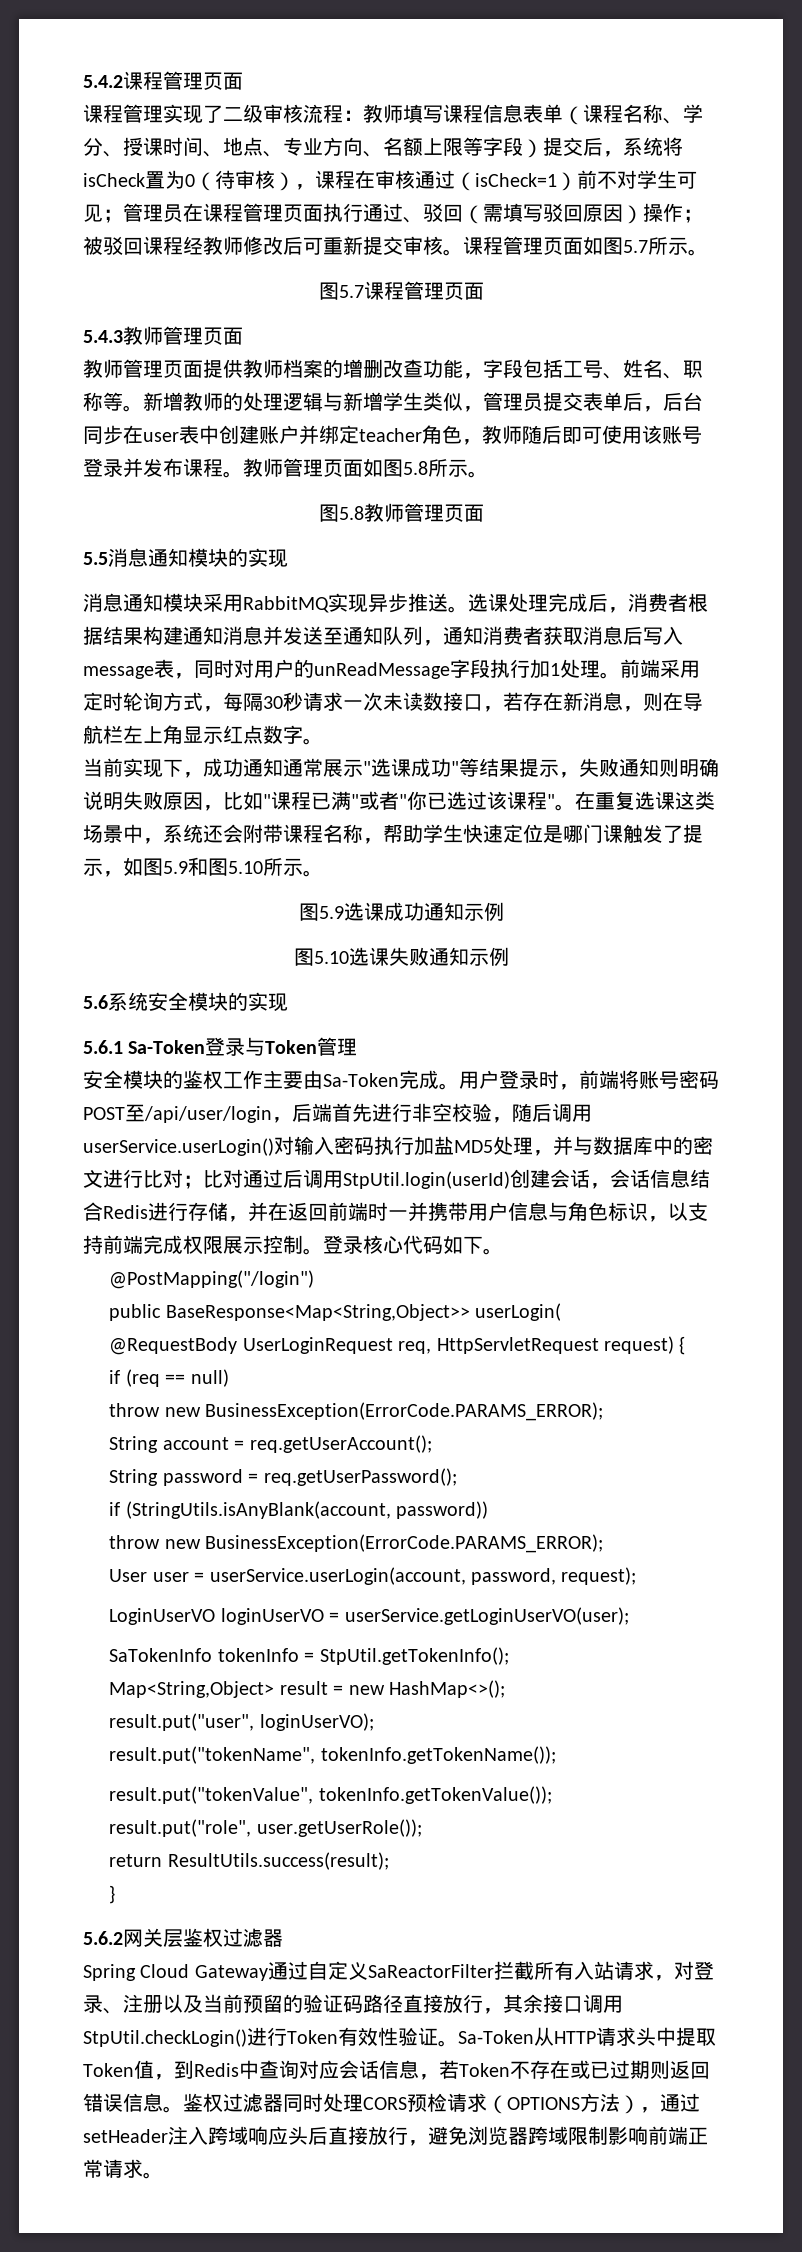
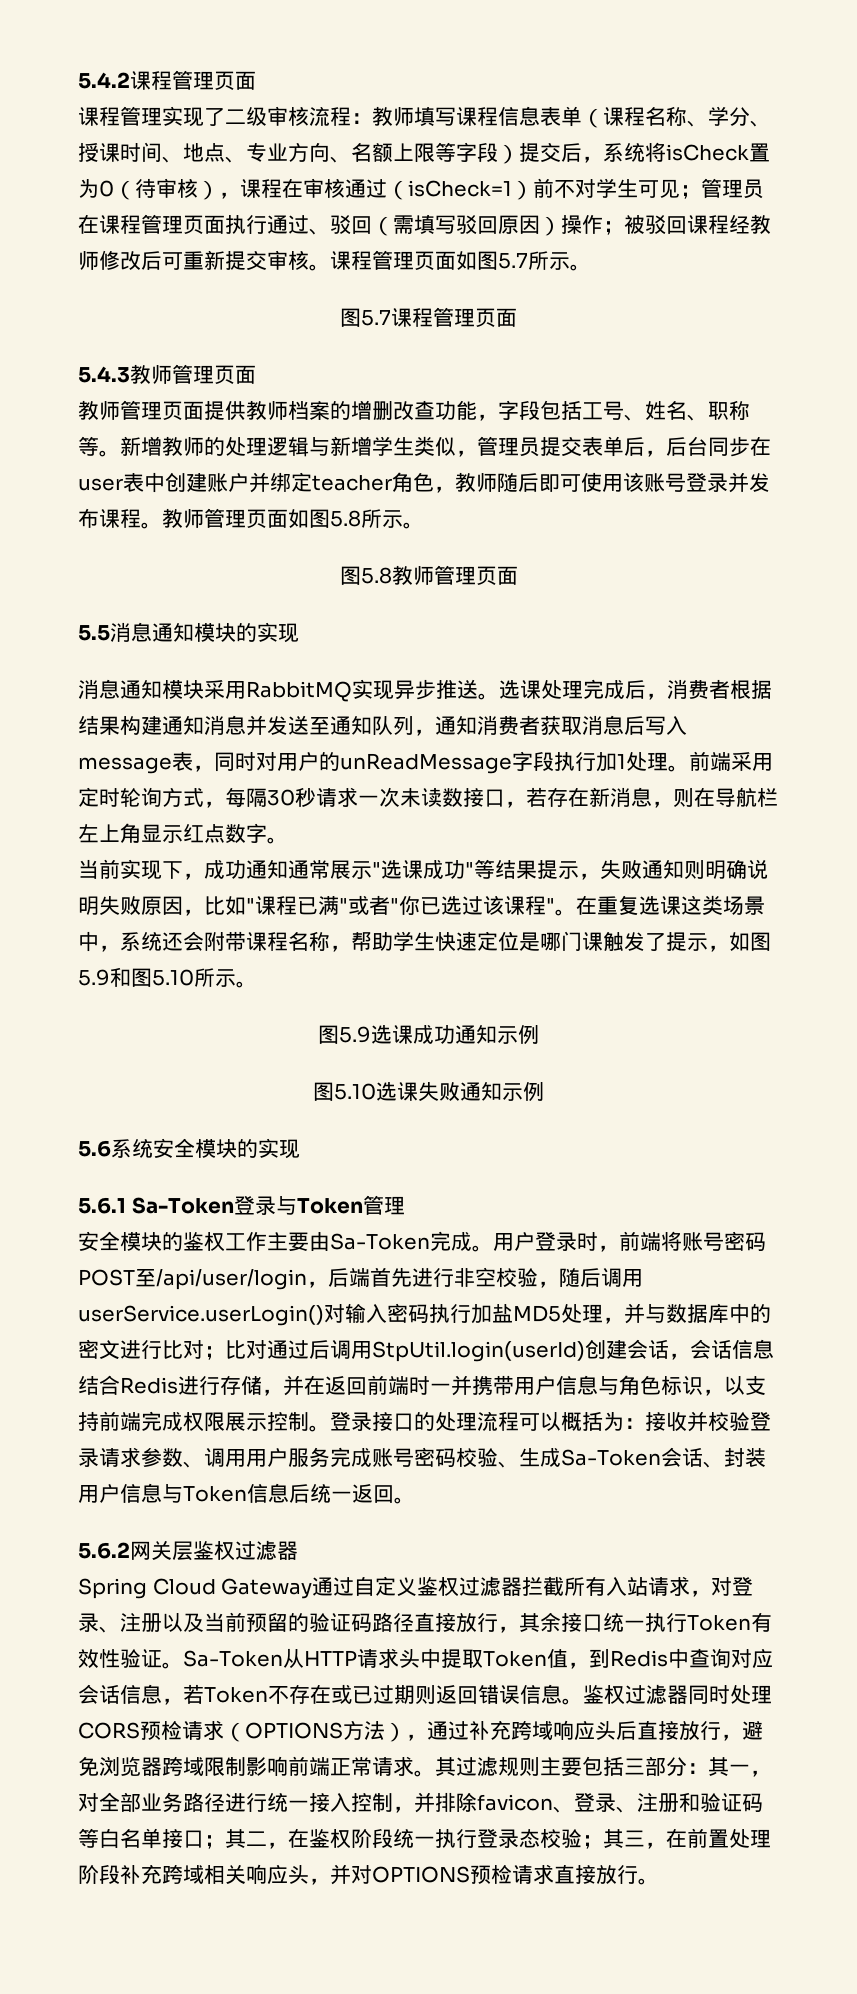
[363,1235,503,1255] [109,1270,315,1289] [109,1303,562,1321] [109,1336,686,1355] [109,1369,229,1387] [109,1402,604,1421] [109,1435,432,1453] [109,1468,457,1486] [109,1501,489,1519] [109,1534,604,1553] [109,1567,637,1585] [109,1607,629,1625] [109,1647,509,1665] [109,1680,506,1698] [109,1713,374,1731] [109,1746,556,1764] [109,1786,552,1804] [109,1819,422,1837] [109,1852,389,1870] [109,1885,116,1904] 核心代码如下。 // @PostMapping("/login") // public BaseResponse<Map<String,Object>> userLogin( // @RequestBody UserLoginRequest req, HttpServletRequest request) { // if (req == null) // throw new BusinessException(ErrorCode.PARAMS_ERROR); // String account = req.getUserAccount(); // String password = req.getUserPassword(); // if (StringUtils.isAnyBlank(account, password)) // throw new BusinessException(ErrorCode.PARAMS_ERROR); // User user = userService.userLogin(account, password, request); // LoginUserVO loginUserVO = userService.getLoginUserVO(user); // SaTokenInfo tokenInfo = StpUtil.getTokenInfo(); // Map<String,Object> result = new HashMap<>(); // result.put("user", loginUserVO); // result.put("tokenName", tokenInfo.getTokenName()); // result.put("tokenValue", tokenInfo.getTokenValue()); // result.put("role", user.getUserRole()); // return ResultUtils.success(result); // } -> [372,1411,771,1432] [78,1447,766,1468] [78,1483,415,1504] 接口的处理流程可以概括为：接收并校验登录请求参数、调用用户服务完成账号密码校验、生成Sa-Token会话、封装用户信息与Token信息后统一返回。
[367,1964,494,1978] SaReactorFilter -> [417,1576,523,1597] 鉴权过滤器
[583,1994,623,2013] [83,2027,267,2047] 调用StpUtil.checkLogin()进 -> [603,1613,666,1632] 统一执
[83,2126,208,2145] setHeader注入 -> [469,1720,511,1740] 补充
(163, 2175) none -> [435,1756,771,1777] [78,1792,763,1813] [78,1828,771,1849] [78,1864,659,1885] 其过滤规则主要包括三部分：其一，对全部业务路径进行统一接入控制，并排除favicon、登录、注册和验证码等白名单接口；其二，在鉴权阶段统一执行登录态校验；其三，在前置处理阶段补充跨域相关响应头，并对OPTIONS预检请求直接放行。

